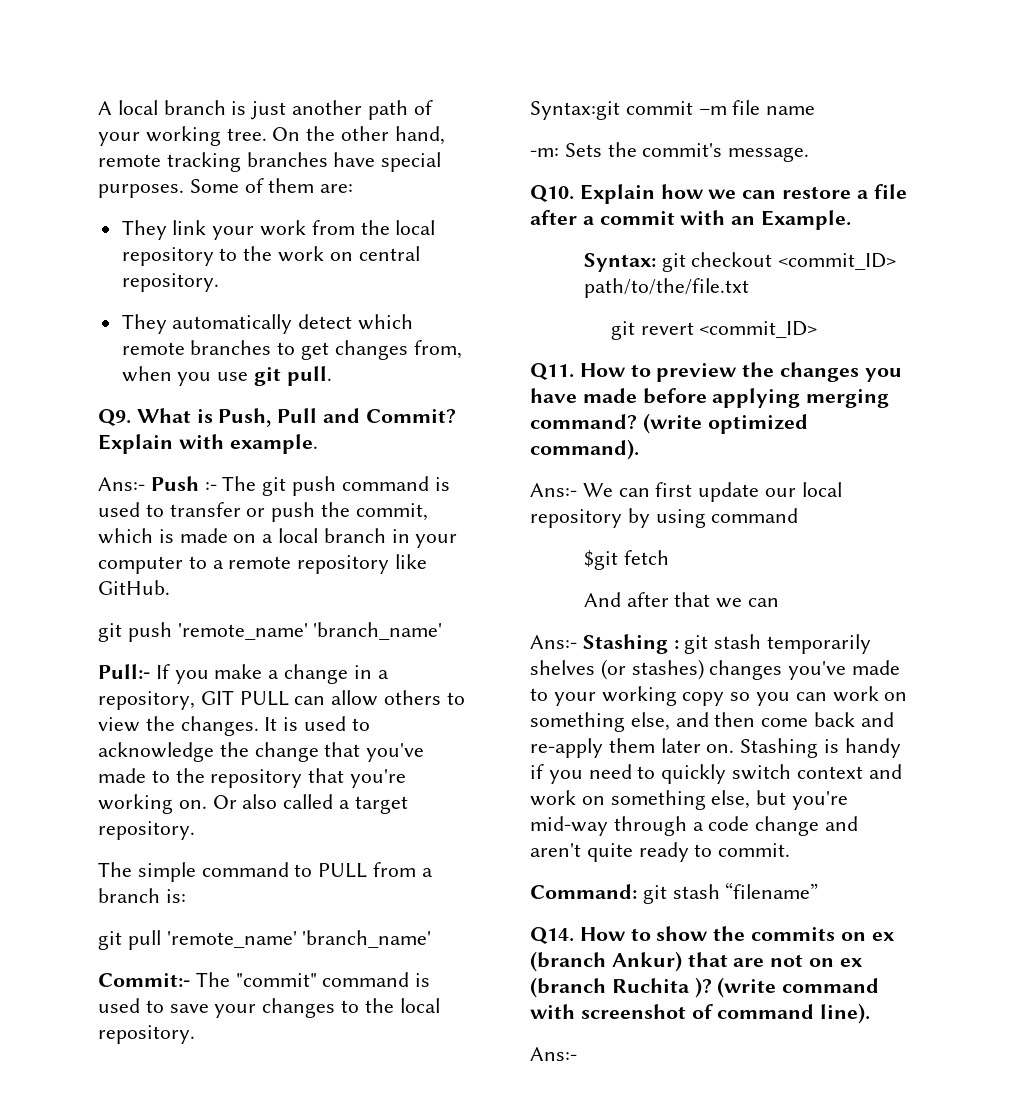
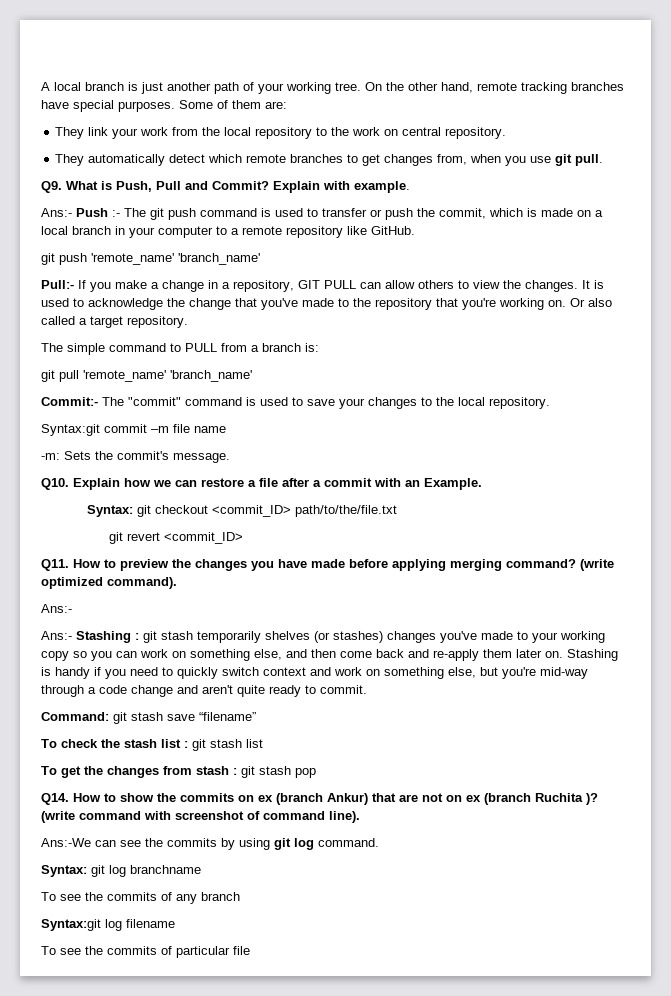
[582,482,842,502] [530,508,799,528] [583,550,669,570] [583,592,780,608] We can first update our local repository by using command // $git fetch // And after that we can -> (72, 608) none
(720, 891) none -> [167,714,195,721] save
(819, 890) none -> [41,739,263,751] [41,766,316,778] // To check the stash list : git stash list // To get the changes from stash : git stash pop
[530,1047,577,1061] Ans:- -> [41,838,379,850] [41,865,201,877] [41,892,240,904] [41,919,175,931] [41,946,250,958] Ans:-We can see the commits by using git log command. // Syntax: git log branchname // To see the commits of any branch // Syntax:git log filename // To see the commits of particular file

